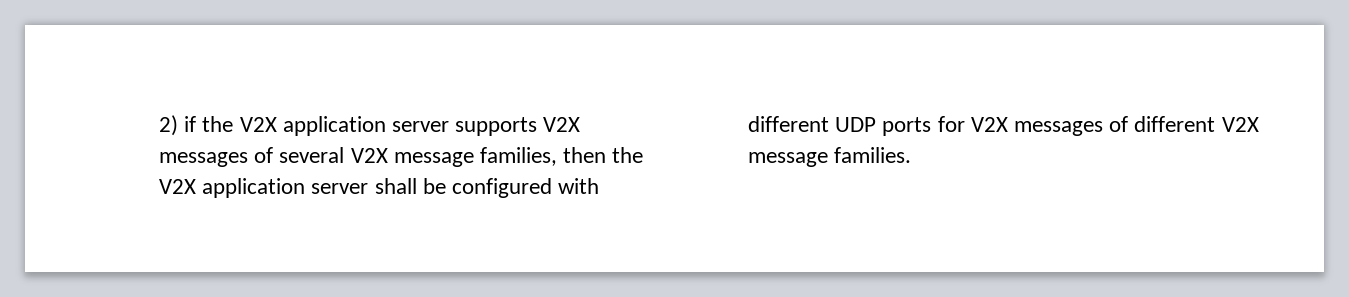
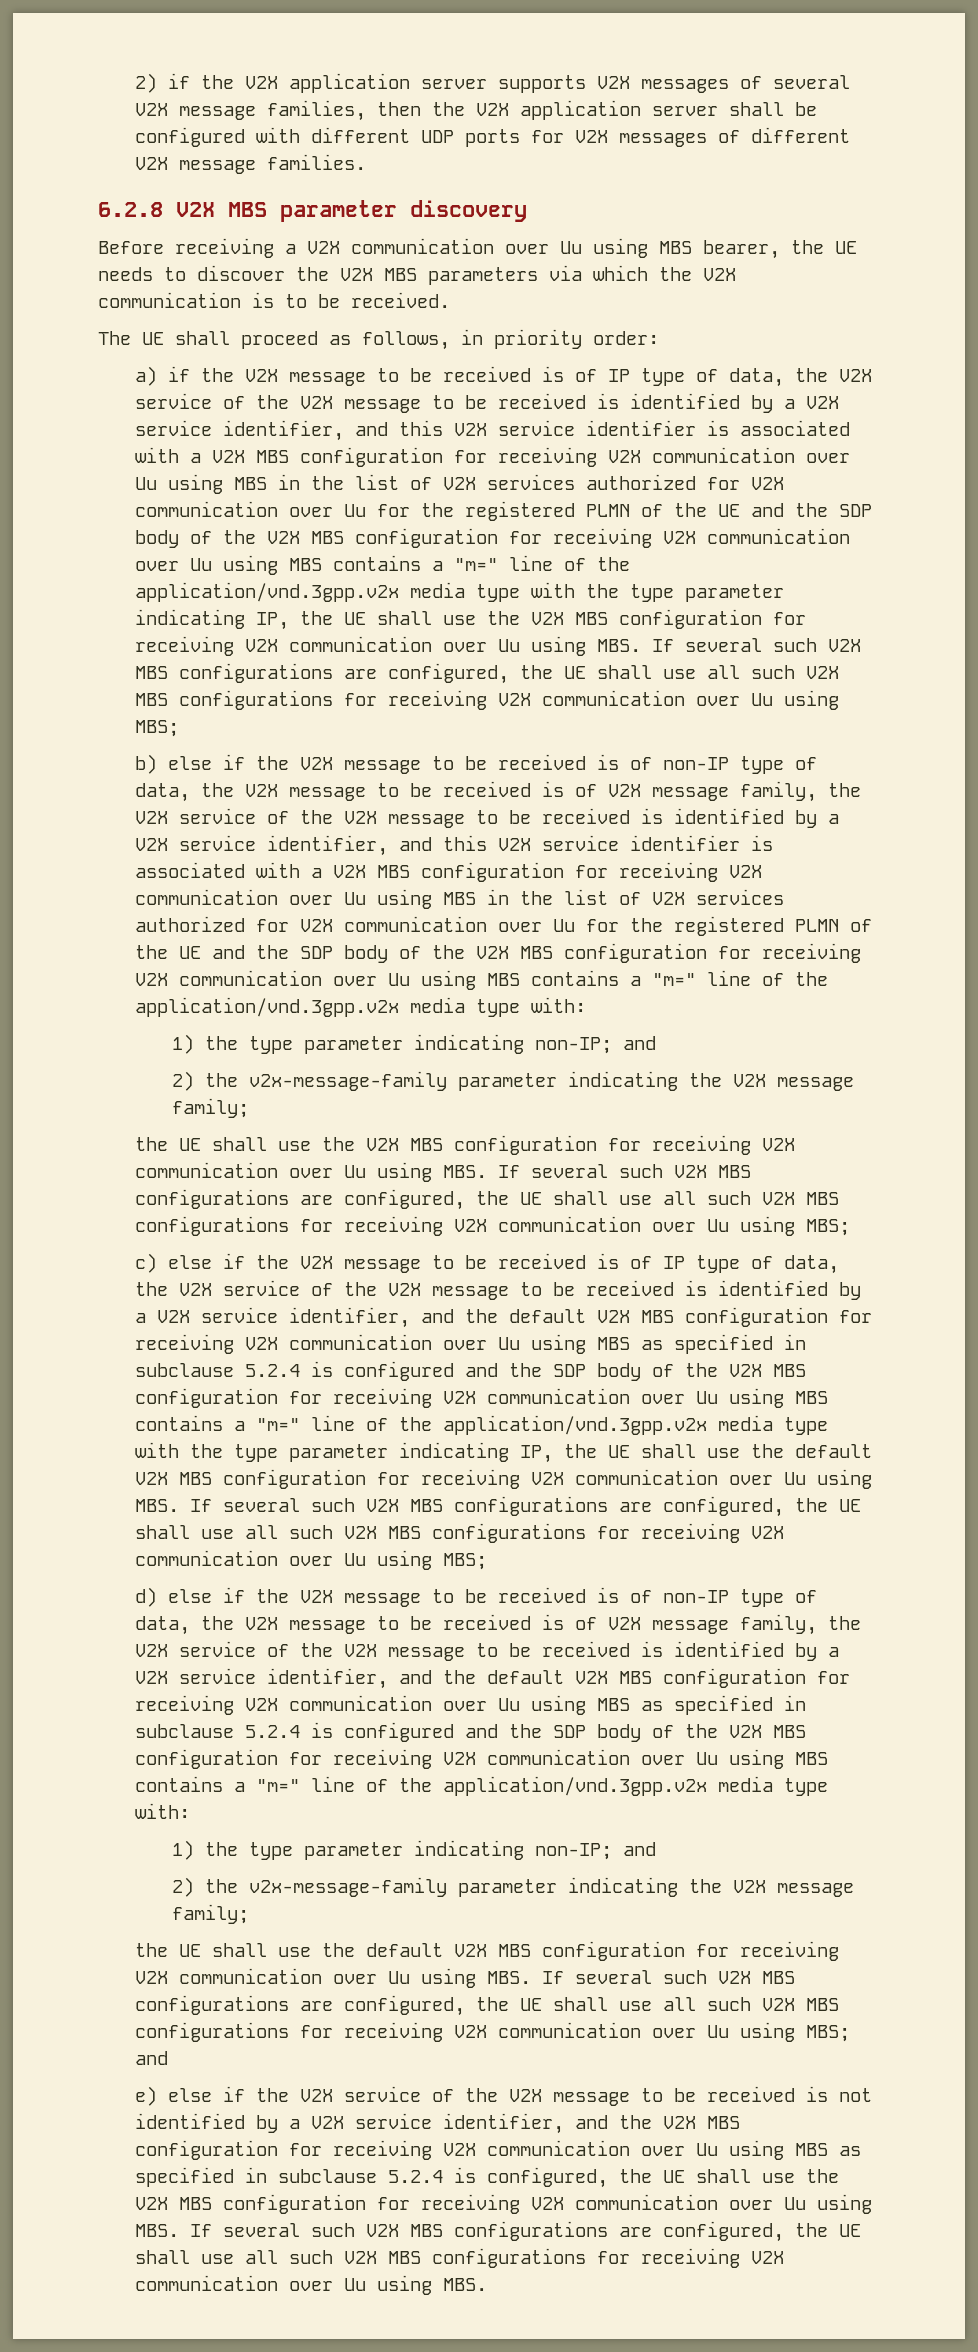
(912, 155) none -> [98,200,527,222] [98,238,857,259] [98,265,736,285] [98,292,450,308] [98,329,659,350] [134,366,872,387] [134,393,839,413] [134,420,850,441] [134,447,850,467] [134,474,784,494] [134,501,872,521] [134,528,850,548] [134,555,630,575] [134,582,784,602] [134,609,806,630] [134,636,861,656] [134,663,839,684] [134,690,839,710] [134,720,179,737] [134,754,817,774] [134,781,861,802] [134,808,839,828] [134,835,773,856] [134,862,762,882] [134,889,784,909] [134,916,872,936] [134,943,861,963] [134,970,828,990] [134,997,586,1017] [171,1034,656,1054] [171,1071,854,1091] [171,1098,249,1118] [134,1135,795,1155] [134,1162,751,1182] [134,1189,839,1210] [134,1216,850,1236] [134,1253,839,1274] [134,1280,861,1300] [134,1307,872,1328] [134,1334,806,1354] [134,1361,806,1381] [134,1388,828,1408] [134,1415,828,1435] [134,1442,872,1463] [134,1469,872,1489] [134,1496,861,1517] [134,1523,784,1543] [134,1550,487,1570] [134,1587,817,1607] [134,1614,861,1635] [134,1641,839,1661] [134,1668,850,1689] [134,1695,806,1715] [134,1722,806,1742] [134,1749,828,1769] [134,1776,828,1796] [134,1803,190,1819] [171,1840,656,1860] [171,1877,854,1897] [171,1904,249,1924] [134,1941,839,1961] [134,1968,795,1988] [134,1995,839,2016] [134,2022,850,2042] [134,2051,168,2065] [134,2086,872,2106] [134,2113,740,2134] [134,2140,861,2160] [134,2167,839,2188] [134,2194,872,2214] [134,2221,861,2242] [134,2248,784,2268] [134,2275,487,2295] // 6.2.8 V2X MBS parameter discovery // Before receiving a V2X communication over Uu using MBS bearer, the UE needs to discover the V2X MBS parameters via which the V2X communication is to be received. // The UE shall proceed as follows, in priority order: // a) if the V2X message to be received is of IP type of data, the V2X service of the V2X message to be received is identified by a V2X service identifier, and this V2X service identifier is associated with a V2X MBS configuration for receiving V2X communication over Uu using MBS in the list of V2X services authorized for V2X communication over Uu for the registered PLMN of the UE and the SDP body of the V2X MBS configuration for receiving V2X communication over Uu using MBS contains a "m=" line of the application/vnd.3gpp.v2x media type with the type parameter indicating IP, the UE shall use the V2X MBS configuration for receiving V2X communication over Uu using MBS. If several such V2X MBS configurations are configured, the UE shall use all such V2X MBS configurations for receiving V2X communication over Uu using MBS; // b) else if the V2X message to be received is of non-IP type of data, the V2X message to be received is of V2X message family, the V2X service of the V2X message to be received is identified by a V2X service identifier, and this V2X service identifier is associated with a V2X MBS configuration for receiving V2X communication over Uu using MBS in the list of V2X services authorized for V2X communication over Uu for the registered PLMN of the UE and the SDP body of the V2X MBS configuration for receiving V2X communication over Uu using MBS contains a "m=" line of the application/vnd.3gpp.v2x media type with: // 1) the type parameter indicating non-IP; and // 2) the v2x-message-family parameter indicating the V2X message family; // the UE shall use the V2X MBS configuration for receiving V2X communication over Uu using MBS. If several such V2X MBS configurations are configured, the UE shall use all such V2X MBS configurations for receiving V2X communication over Uu using MBS; // c) else if the V2X message to be received is of IP type of data, the V2X service of the V2X message to be received is identified by a V2X service identifier, and the default V2X MBS configuration for receiving V2X communication over Uu using MBS as specified in subclause 5.2.4 is configured and the SDP body of the V2X MBS configuration for receiving V2X communication over Uu using MBS contains a "m=" line of the application/vnd.3gpp.v2x media type with the type parameter indicating IP, the UE shall use the default V2X MBS configuration for receiving V2X communication over Uu using MBS. If several such V2X MBS configurations are configured, the UE shall use all such V2X MBS configurations for receiving V2X communication over Uu using MBS; // d) else if the V2X message to be received is of non-IP type of data, the V2X message to be received is of V2X message family, the V2X service of the V2X message to be received is identified by a V2X service identifier, and the default V2X MBS configuration for receiving V2X communication over Uu using MBS as specified in subclause 5.2.4 is configured and the SDP body of the V2X MBS configuration for receiving V2X communication over Uu using MBS contains a "m=" line of the application/vnd.3gpp.v2x media type with: // 1) the type parameter indicating non-IP; and // 2) the v2x-message-family parameter indicating the V2X message family; // the UE shall use the default V2X MBS configuration for receiving V2X communication over Uu using MBS. If several such V2X MBS configurations are configured, the UE shall use all such V2X MBS configurations for receiving V2X communication over Uu using MBS; and // e) else if the V2X service of the V2X message to be received is not identified by a V2X service identifier, and the V2X MBS configuration for receiving V2X communication over Uu using MBS as specified in subclause 5.2.4 is configured, the UE shall use the V2X MBS configuration for receiving V2X communication over Uu using MBS. If several such V2X MBS configurations are configured, the UE shall use all such V2X MBS configurations for receiving V2X communication over Uu using MBS.

